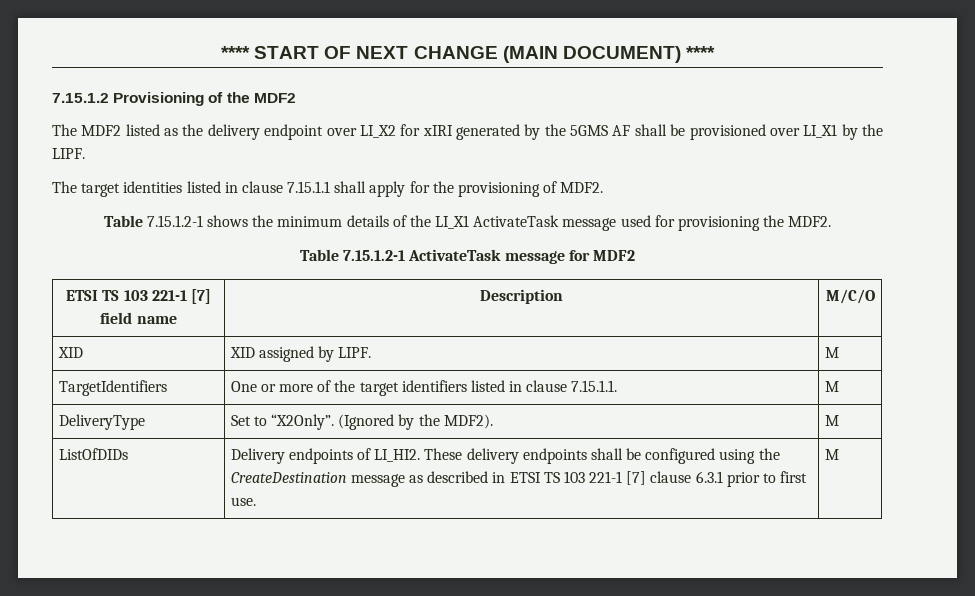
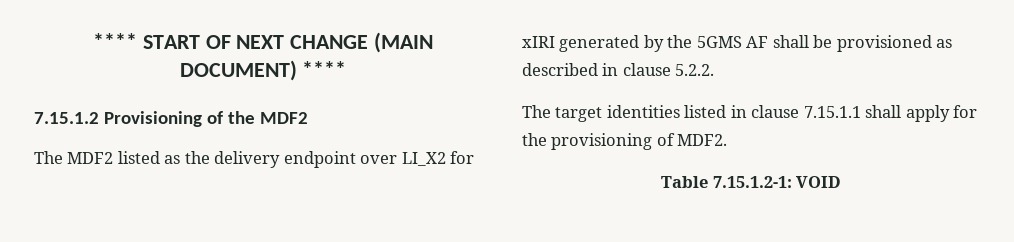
[769,124,884,140] [52,148,85,159] over LI_X1 by the LIPF. -> [936,39,953,48] [522,63,715,76] as described in clause 5.2.2.
[146,215,832,231] [300,249,635,264] [66,289,211,304] [100,312,177,324] [480,289,563,304] [825,289,875,304] [57,347,83,358] [229,346,372,362] [824,347,839,358] [58,380,167,396] [230,380,618,396] [824,381,839,392] [58,414,145,430] [230,414,493,430] [824,415,839,426] [58,448,128,460] [230,448,780,464] [230,471,808,487] [230,497,256,506] [824,449,839,460] 7.15.1.2-1 shows the minimum details of the LI_X1 ActivateTask message used for provisioning the MDF2. // Table 7.15.1.2-1 ActivateTask message for MDF2 // ETSI TS 103 221-1 [7] field name | Description | M/C/O // XID | XID assigned by LIPF. | M // TargetIdentifiers | One or more of the target identifiers listed in clause 7.15.1.1. | M // DeliveryType | Set to “X2Only”. (Ignored by the MDF2). | M // ListOfDIDs | Delivery endpoints of LI_HI2. These delivery endpoints shall be configured using the CreateDestination message as described in ETSI TS 103 221-1 [7] clause 6.3.1 prior to first use. | M -> [712,176,841,188] 7.15.1.2-1: VOID

